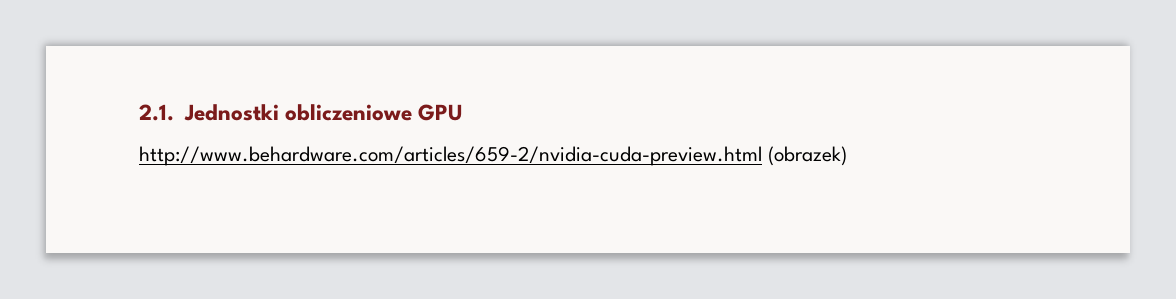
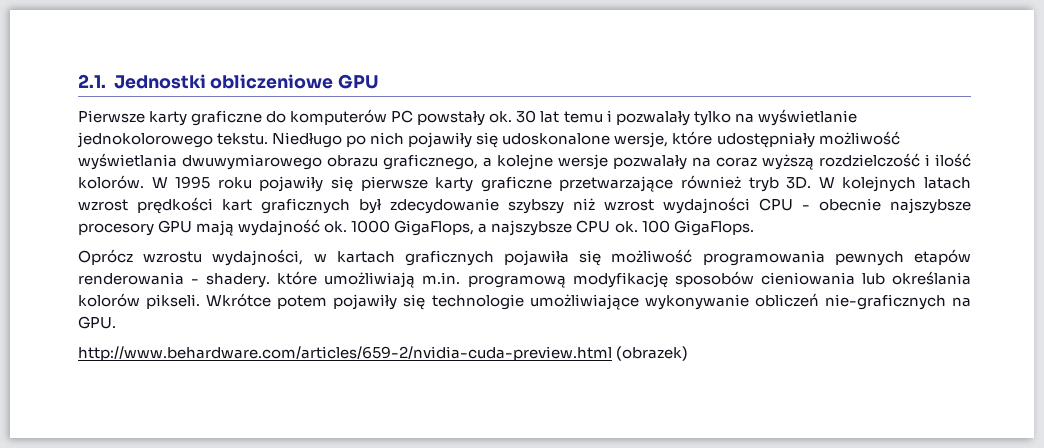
(463, 112) none -> [78,109,857,126] [77,131,900,148] [78,153,971,170] [78,175,972,192] [78,197,971,214] [78,219,754,236] [78,249,972,266] [78,271,972,288] [78,293,972,310] [78,316,116,329] // Pierwsze karty graficzne do komputerów PC powstały ok. 30 lat temu i pozwalały tylko na wyświetlanie jednokolorowego tekstu. Niedługo po nich pojawiły się udoskonalone wersje, które udostępniały możliwość wyświetlania dwuwymiarowego obrazu graficznego, a kolejne wersje pozwalały na coraz wyższą rozdzielczość i ilość kolorów. W 1995 roku pojawiły się pierwsze karty graficzne przetwarzające również tryb 3D. W kolejnych latach wzrost prędkości kart graficznych był zdecydowanie szybszy niż wzrost wydajności CPU - obecnie najszybsze procesory GPU mają wydajność ok. 1000 GigaFlops, a najszybsze CPU ok. 100 GigaFlops. // Oprócz wzrostu wydajności, w kartach graficznych pojawiła się możliwość programowania pewnych etapów renderowania - shadery. które umożliwiają m.in. programową modyfikację sposobów cieniowania lub określania kolorów pikseli. Wkrótce potem pojawiły się technologie umożliwiające wykonywanie obliczeń nie-graficznych na GPU.

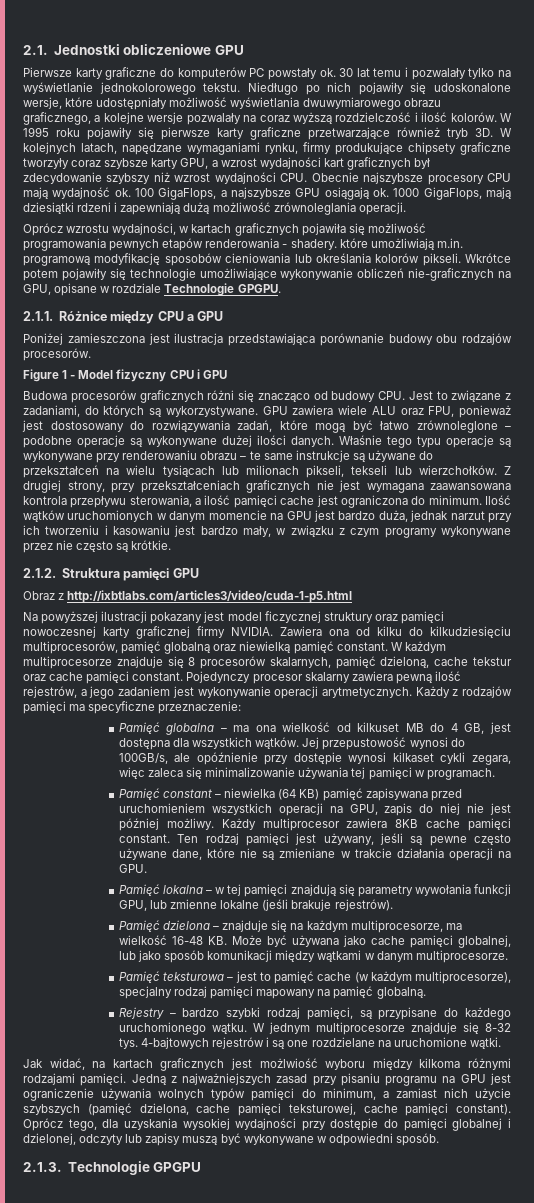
[924,177,972,189] [78,197,213,214] latach wzrost prędkości -> [81,142,511,155] [23,157,321,169] latach, napędzane wymaganiami rynku, firmy produkujące chipsety graficzne tworzyły coraz szybsze karty GPU, a wzrost wydajności
[759,198,881,211] CPU - obecnie -> [280,172,359,182] CPU. Obecnie
[158,220,193,233] GPU -> [487,173,511,182] CPU
[351,220,391,233] 1000 -> [135,188,154,197] 100
[576,220,754,236] CPU ok. 100 GigaFlops. -> [295,187,511,200] [23,202,406,215] GPU osiągają ok. 1000 GigaFlops, mają dziesiątki rdzeni i zapewniają dużą możliwość zrównoleglania operacji.
[78,316,116,329] [78,346,689,361] GPU. // http://www.behardware.com/articles/659-2/nvidia-cuda-preview.html (obrazek) -> [23,283,281,296] [23,311,224,324] [23,333,512,346] [23,348,91,361] [23,369,227,382] [23,390,511,403] [23,405,512,418] [22,420,511,433] [23,435,511,448] [23,450,434,463] [23,465,511,478] [23,480,511,493] [23,495,512,508] [23,510,512,523] [23,525,511,538] [23,540,172,553] [23,568,199,581] [23,590,353,603] [23,611,444,624] [23,626,511,639] [23,641,446,654] [23,656,512,669] [23,671,461,684] [23,686,512,699] [23,701,242,714] [118,722,511,735] [118,737,465,750] [118,752,511,765] [118,767,495,780] [118,788,462,801] [118,803,512,816] [118,818,511,831] [118,833,511,846] [118,848,512,861] [118,864,147,873] [118,884,512,897] [118,899,393,911] [118,920,462,933] [118,935,511,948] [118,950,508,963] [118,971,511,984] [118,986,426,999] [118,1007,511,1020] [118,1022,511,1035] [118,1037,501,1049] [23,1058,512,1071] [23,1073,511,1086] [23,1088,512,1101] [23,1103,511,1116] [23,1118,511,1131] [23,1133,439,1146] [23,1161,202,1175] GPU, opisane w rozdziale Technologie GPGPU. // 2.1.1. Różnice między CPU a GPU // Poniżej zamieszczona jest ilustracja przedstawiająca porównanie budowy obu rodzajów procesorów. // Figure 1 - Model fizyczny CPU i GPU // Budowa procesorów graficznych różni się znacząco od budowy CPU. Jest to związane z zadaniami, do których są wykorzystywane. GPU zawiera wiele ALU oraz FPU, ponieważ jest dostosowany do rozwiązywania zadań, które mogą być łatwo zrównoleglone – podobne operacje są wykonywane dużej ilości danych. Właśnie tego typu operacje są wykonywane przy renderowaniu obrazu – te same instrukcje są używane do przekształceń na wielu tysiącach lub milionach pikseli, tekseli lub wierzchołków. Z drugiej strony, przy przekształceniach graficznych nie jest wymagana zaawansowana kontrola przepływu sterowania, a ilość pamięci cache jest ograniczona do minimum. Ilość wątków uruchomionych w danym momencie na GPU jest bardzo duża, jednak narzut przy ich tworzeniu i kasowaniu jest bardzo mały, w związku z czym programy wykonywane przez nie często są krótkie. // 2.1.2. Struktura pamięci GPU // Obraz z http://ixbtlabs.com/articles3/video/cuda-1-p5.html // Na powyższej ilustracji pokazany jest model ficzycznej struktury oraz pamięci nowoczesnej karty graficznej firmy NVIDIA. Zawiera ona od kilku do kilkudziesięciu multiprocesorów, pamięć globalną oraz niewielką pamięć constant. W każdym multiprocesorze znajduje się 8 procesorów skalarnych, pamięć dzieloną, cache tekstur oraz cache pamięci constant. Pojedynczy procesor skalarny zawiera pewną ilość rejestrów, a jego zadaniem jest wykonywanie operacji arytmetycznych. Każdy z rodzajów pamięci ma specyficzne przeznaczenie: // Pamięć globalna – ma ona wielkość od kilkuset MB do 4 GB, jest dostępna dla wszystkich wątków. Jej przepustowość wynosi do 100GB/s, ale opóźnienie przy dostępie wynosi kilkaset cykli zegara, więc zaleca się minimalizowanie używania tej pamięci w programach. // Pamięć constant – niewielka (64 KB) pamięć zapisywana przed uruchomieniem wszystkich operacji na GPU, zapis do niej nie jest później możliwy. Każdy multiprocesor zawiera 8KB cache pamięci constant. Ten rodzaj pamięci jest używany, jeśli są pewne często używane dane, które nie są zmieniane w trakcie działania operacji na GPU. // Pamięć lokalna – w tej pamięci znajdują się parametry wywołania funkcji GPU, lub zmienne lokalne (jeśli brakuje rejestrów). // Pamięć dzielona – znajduje się na każdym multiprocesorze, ma wielkość 16-48 KB. Może być używana jako cache pamięci globalnej, lub jako sposób komunikacji między wątkami w danym multiprocesorze. // Pamięć teksturowa – jest to pamięć cache (w każdym multiprocesorze), specjalny rodzaj pamięci mapowany na pamięć globalną. // Rejestry – bardzo szybki rodzaj pamięci, są przypisane do każdego uruchomionego wątku. W jednym multiprocesorze znajduje się 8-32 tys. 4-bajtowych rejestrów i są one rozdzielane na uruchomione wątki. // Jak widać, na kartach graficznych jest możlwiość wyboru między kilkoma różnymi rodzajami pamięci. Jedną z najważniejszych zasad przy pisaniu programu na GPU jest ograniczenie używania wolnych typów pamięci do minimum, a zamiast nich użycie szybszych (pamięć dzielona, cache pamięci teksturowej, cache pamięci constant). Oprócz tego, dla uzyskania wysokiej wydajności przy dostępie do pamięci globalnej i dzielonej, odczyty lub zapisy muszą być wykonywane w odpowiedni sposób. // 2.1.3. Technologie GPGPU

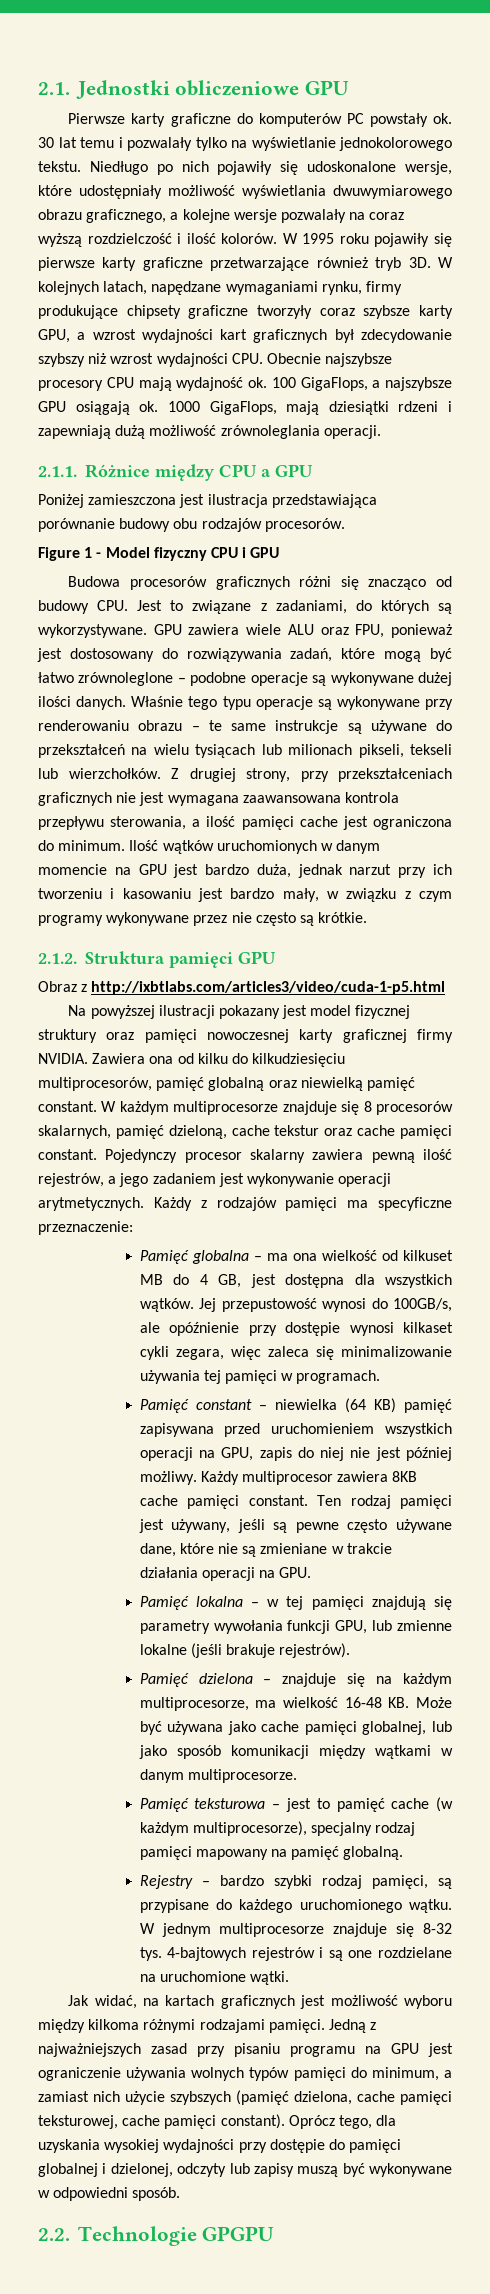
[23,223,426,236] [23,238,463,251] [23,253,511,266] [23,268,511,281] [23,283,281,296] // Oprócz wzrostu wydajności, w kartach graficznych pojawiła się możliwość programowania pewnych etapów renderowania - shadery. które umożliwiają m.in. programową modyfikację sposobów cieniowania lub określania kolorów pikseli. Wkrótce potem pojawiły się technologie umożliwiające wykonywanie obliczeń nie-graficznych na GPU, opisane w rozdziale Technologie GPGPU. -> (381, 432) none
[264,611,321,623] ficzycznej -> [355,1005,411,1019] fizycznej
[259,1058,318,1068] możlwiość -> [330,1995,398,2006] możliwość
[23,1162,62,1172] 2.1.3. -> [38,2228,70,2241] 2.2.

